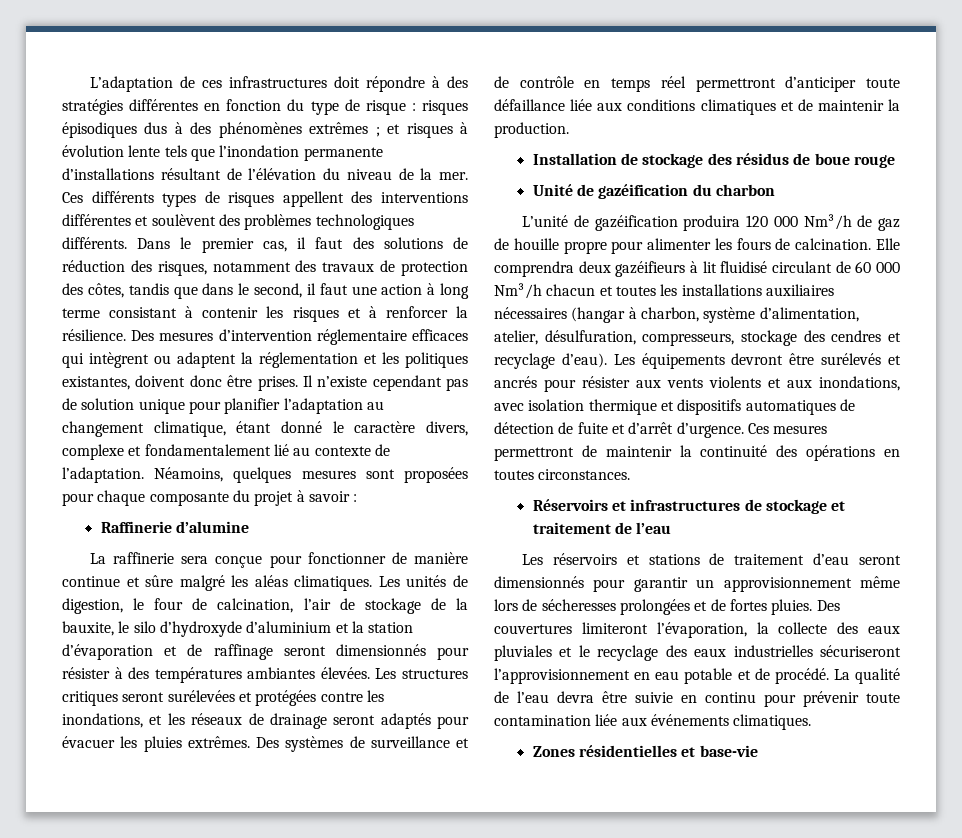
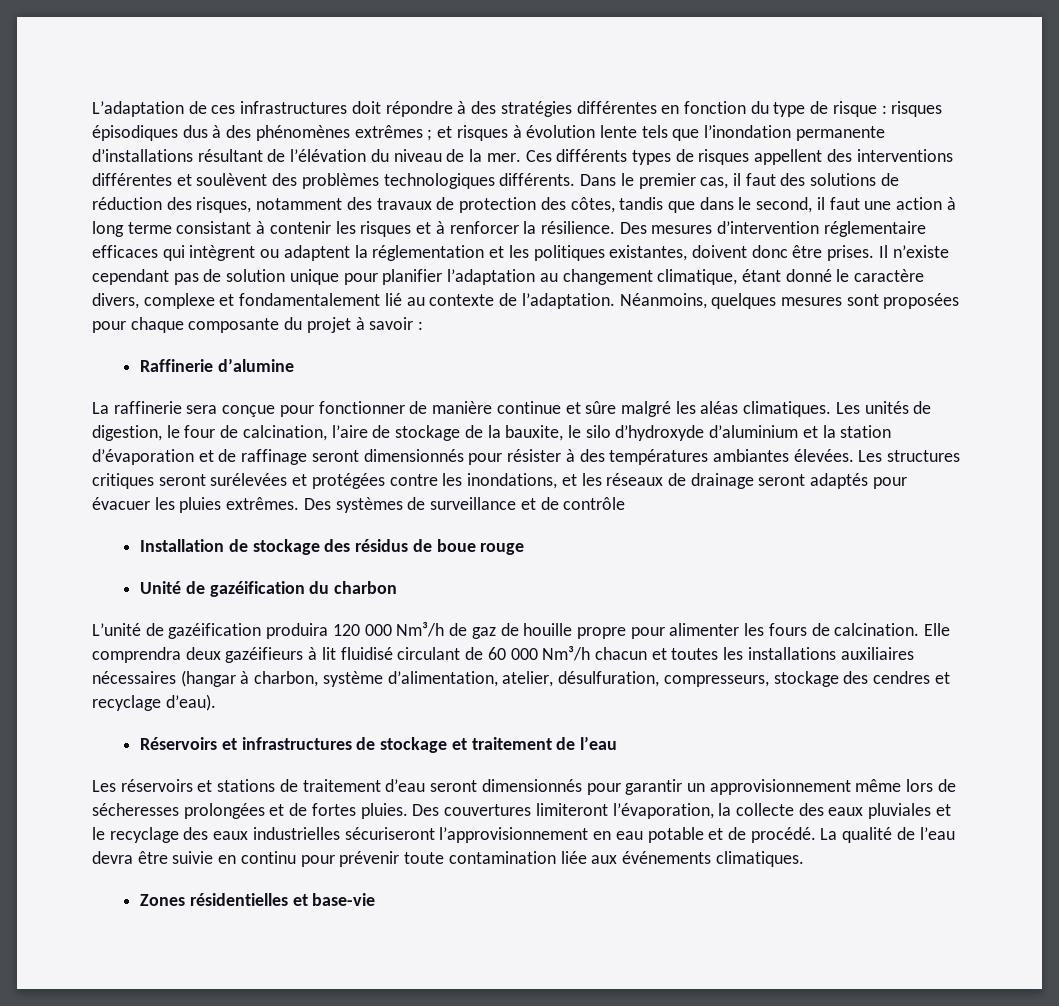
[154,467,224,482] Néamoins, -> [619,293,707,309] Néanmoins,
[303,598,331,610] l’air -> [331,425,368,438] l’aire
[584,76,900,92] [494,99,900,115] [494,122,569,138] en temps réel permettront d’anticiper toute défaillance liée aux conditions climatiques et de maintenir la production. -> (626, 503) none
[613,353,901,369] [494,376,900,392] [494,399,855,415] [494,422,828,438] [494,445,900,461] [494,469,631,480] Les équipements devront être surélevés et ancrés pour résister aux vents violents et aux inondations, avec isolation thermique et dispositifs automatiques de détection de fuite et d’arrêt d’urgence. Ces mesures permettront de maintenir la continuité des opérations en toutes circonstances. -> (216, 702) none

